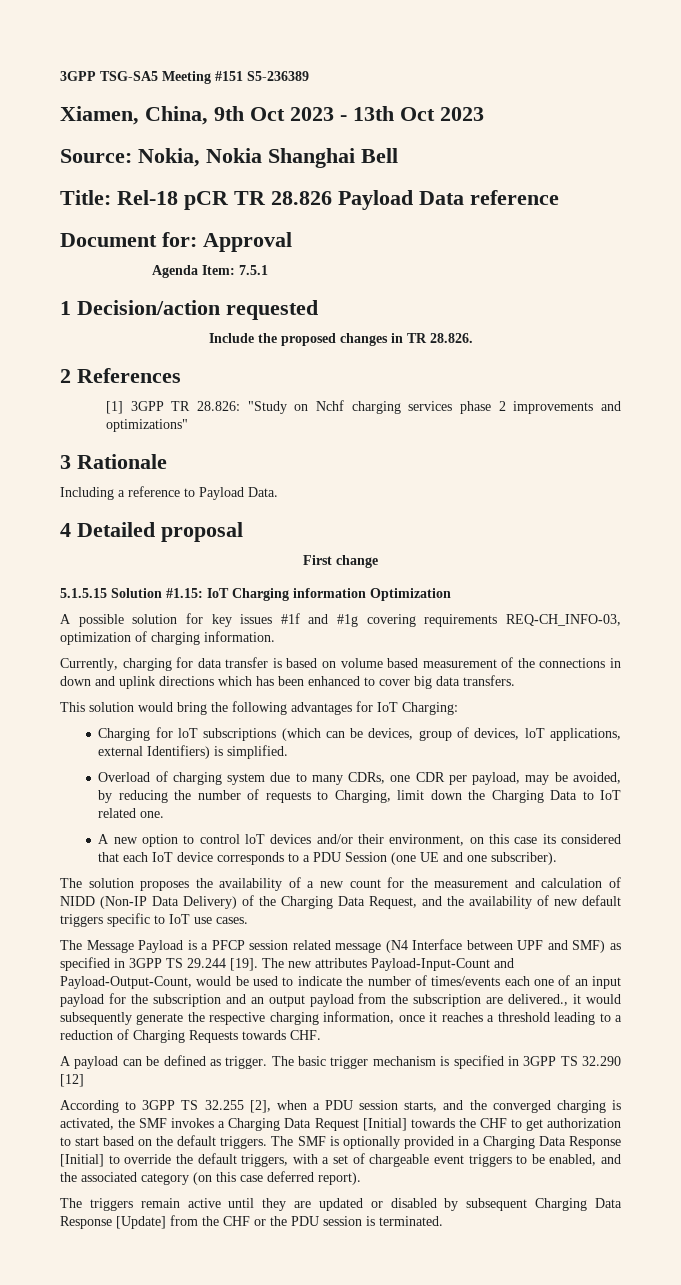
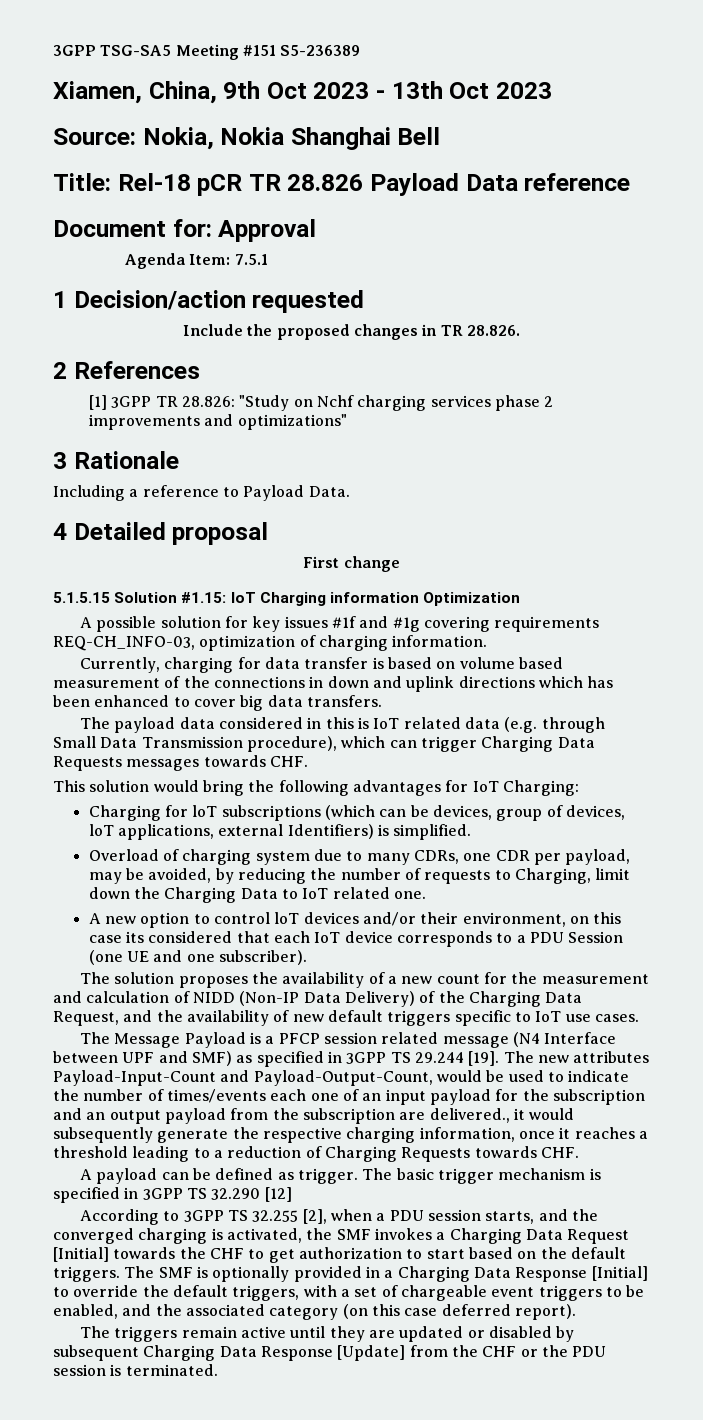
(515, 680) none -> [80,717,605,733] [53,736,595,752] [53,755,308,771] // The payload data considered in this is IoT related data (e.g. through Small Data Transmission procedure), which can trigger Charging Data Requests messages towards CHF.

